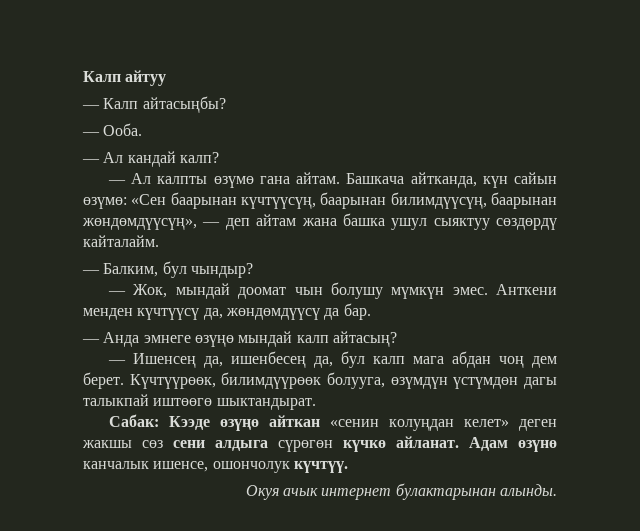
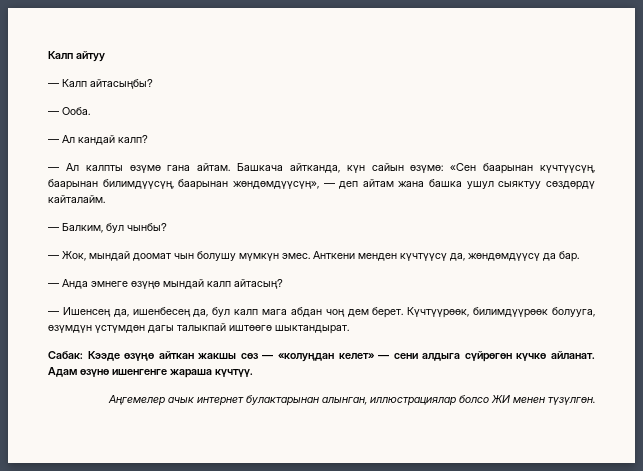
[190,263,253,278] чындыр? -> [127,223,167,231] чынбы?
[330,419,557,431] [82,440,163,448] «сенин колуңдан келет» деген жакшы сөз -> [198,353,390,362] жакшы сөз — «колуңдан келет» —
[278,440,333,452] сүрөгөн -> [464,351,512,362] сүйрөгөн
[83,461,290,473] канчалык ишенсе, ошончолук -> [112,369,212,378] ишенгенге жараша
[245,485,279,500] Окуя -> [108,395,165,406] Аңгемелер
[500,484,557,496] алынды. -> [322,395,595,406] алынган, иллюстрациялар болсо ЖИ менен түзүлгөн.

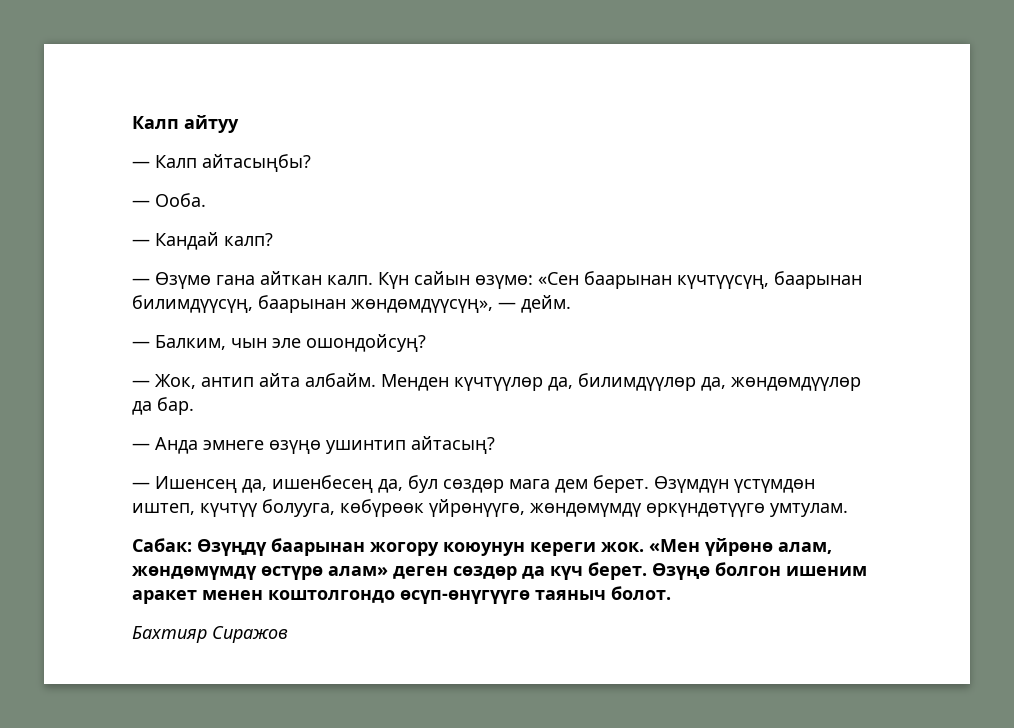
[62,135,115,145] Ал кандай -> [155,232,219,250] Кандай
[65,163,365,173] Ал калпты өзүмө гана айтам. Башкача айтканда, күн -> [155,271,409,289] Өзүмө гана айткан калп. Күн
[339,179,595,190] [48,195,105,203] деп айтам жана башка ушул сыяктуу сөздөрдү кайталайм. -> [521,295,571,313] дейм.
[106,223,167,233] бул чынбы? -> [231,334,426,352] чын эле ошондойсуң?
[89,251,540,261] мындай доомат чын болушу мүмкүн эмес. Анткени менден күчтүүсү да, жөндөмдүүсү -> [201,373,861,391] антип айта албайм. Менден күчтүүлөр да, билимдүүлөр да, жөндөмдүүлөр
[163,279,231,289] мындай калп -> [326,440,406,454] ушинтип
[234,307,595,318] [48,323,349,334] [48,351,595,362] [48,367,253,378] [108,395,595,406] калп мага абдан чоң дем берет. Күчтүүрөөк, билимдүүрөөк болууга, өзүмдүн үстүмдөн дагы талыкпай иштөөгө шыктандырат. // Сабак: Кээде өзүңө айткан жакшы сөз — «колуңдан келет» — сени алдыга сүйрөгөн күчкө айланат. Адам өзүнө ишенгенге жараша күчтүү. // Аңгемелер ачык интернет булактарынан алынган, иллюстрациялар болсо ЖИ менен түзүлгөн. -> [443,475,815,493] [132,499,848,517] [132,538,832,556] [132,562,867,580] [132,586,671,604] [132,626,288,643] сөздөр мага дем берет. Өзүмдүн үстүмдөн иштеп, күчтүү болууга, көбүрөөк үйрөнүүгө, жөндөмүмдү өркүндөтүүгө умтулам. // Сабак: Өзүңдү баарынан жогору коюунун кереги жок. «Мен үйрөнө алам, жөндөмүмдү өстүрө алам» деген сөздөр да күч берет. Өзүңө болгон ишеним аракет менен коштолгондо өсүп-өнүгүүгө таяныч болот. // Бахтияр Сиражов

